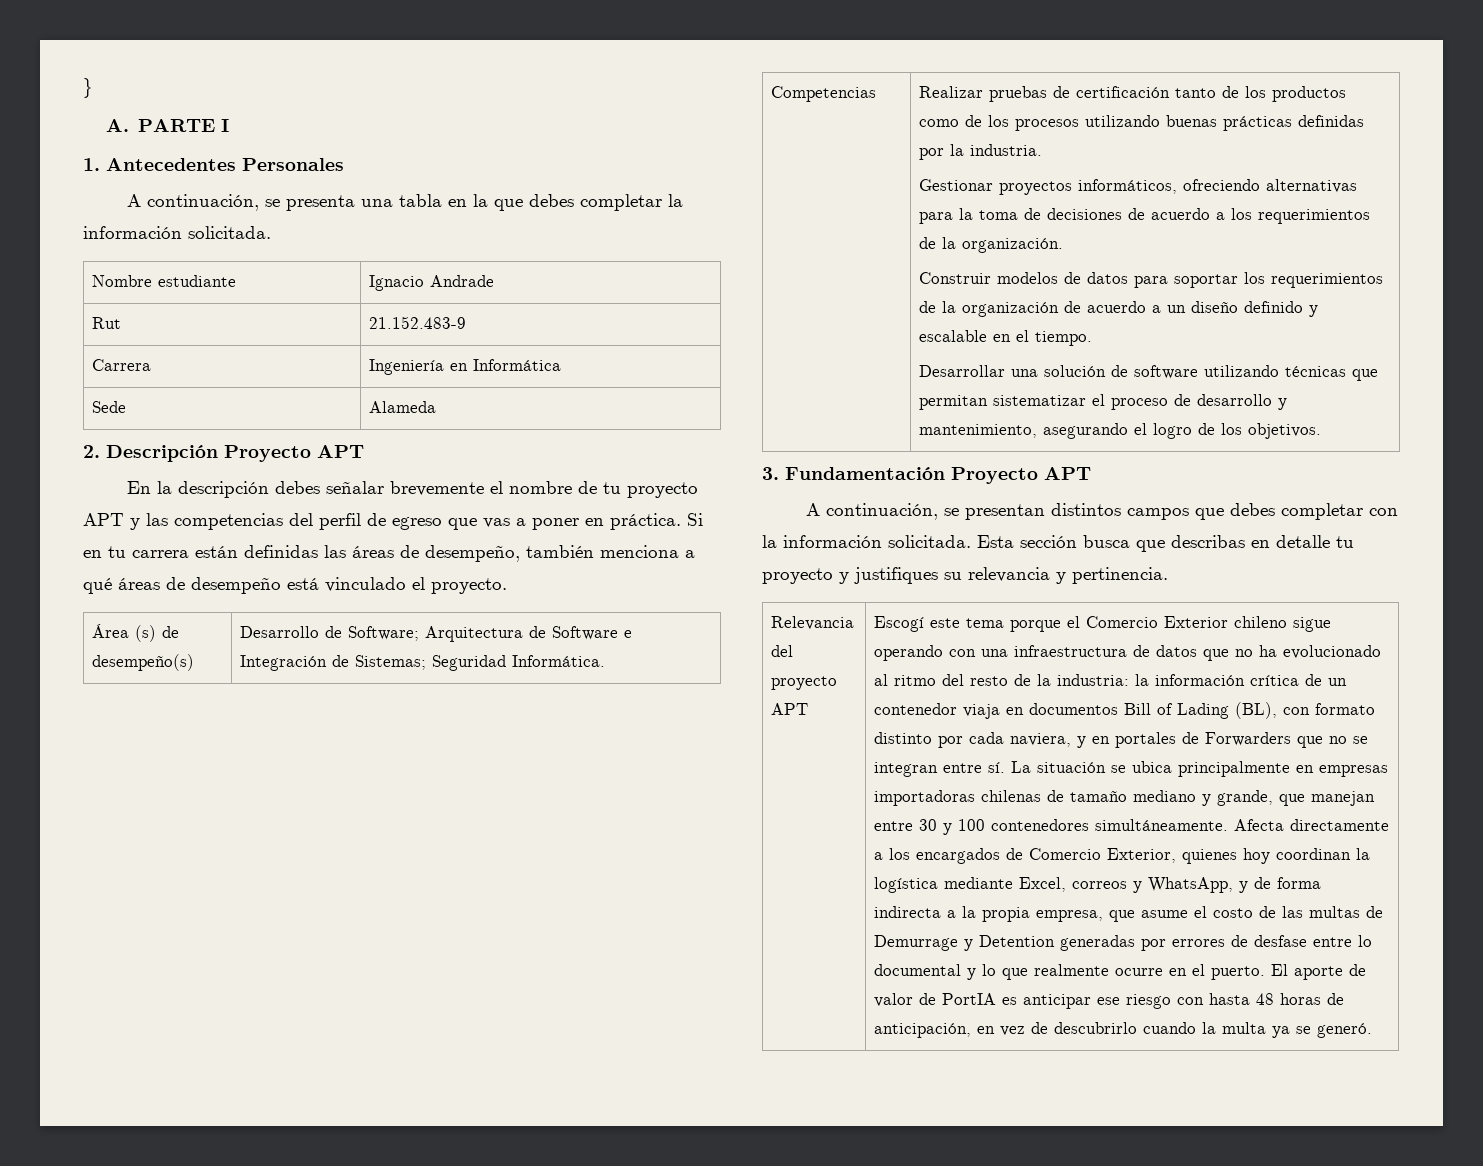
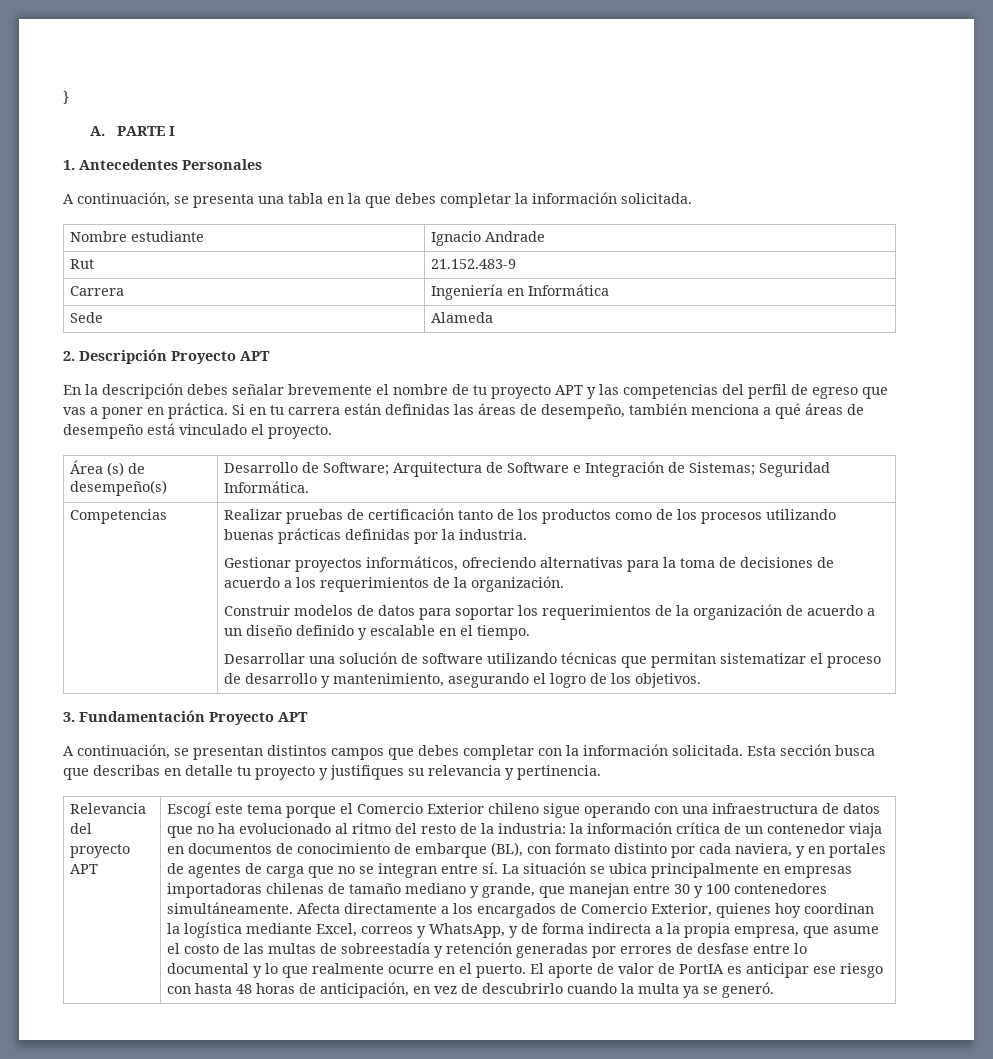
[1123,703,1229,719] Bill of Lading -> [276,843,488,858] de conocimiento de embarque
[1204,732,1291,746] Forwarders -> [188,863,305,878] agentes de carga
[873,935,1055,951] Demurrage y Detention -> [341,942,513,958] sobreestadía y retención

